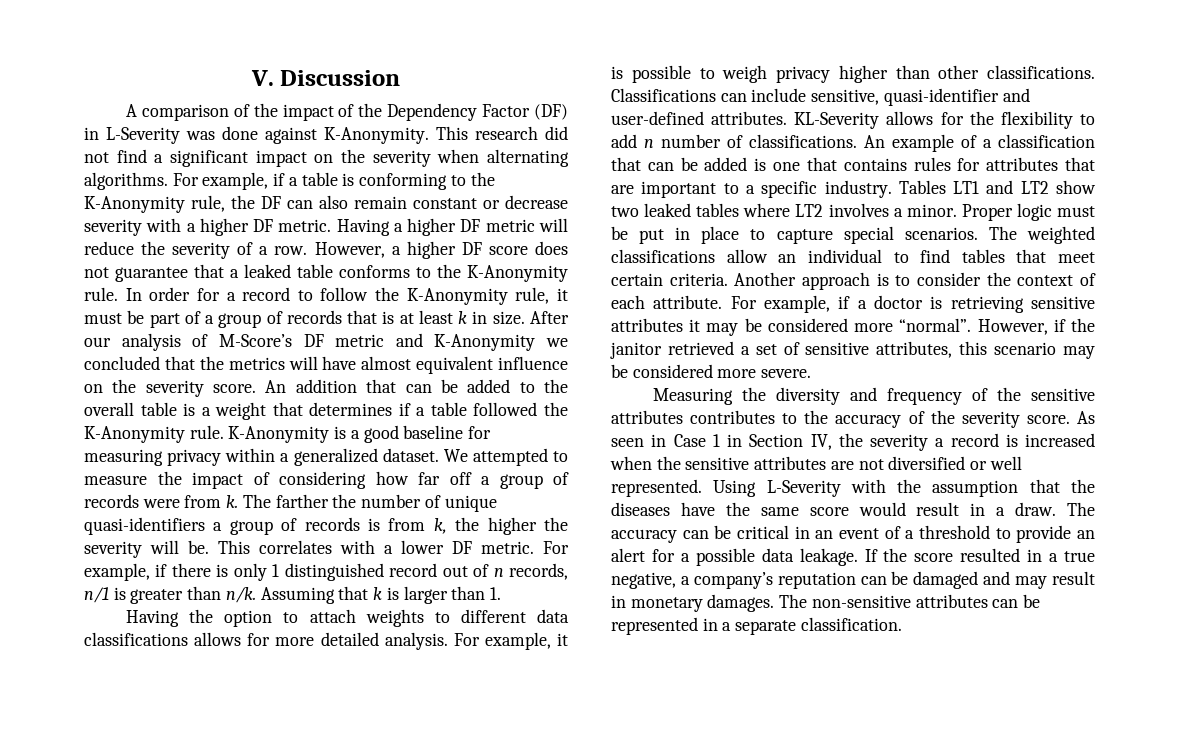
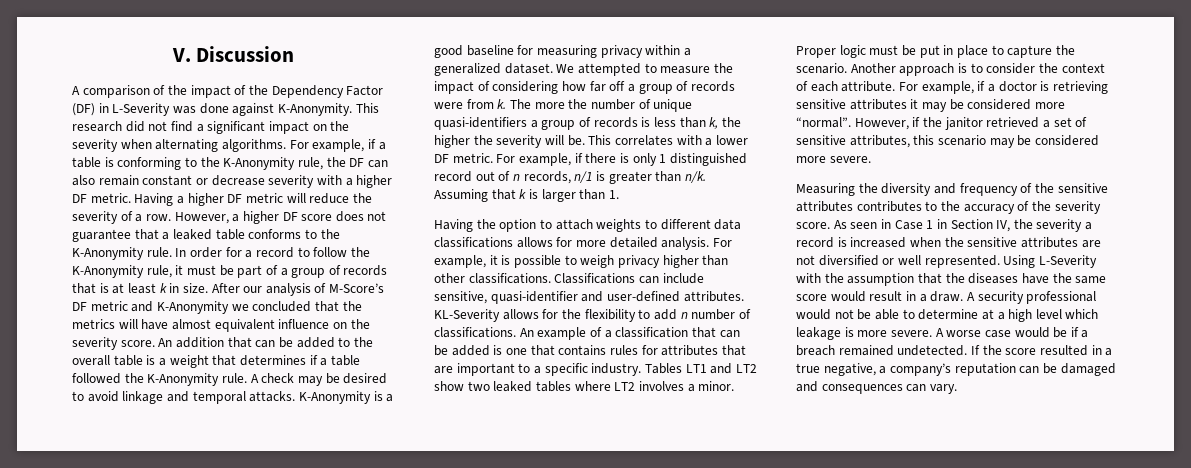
(224, 432) none -> [250,373,388,386] [72,391,296,404] A check may be desired to avoid linkage and temporal attacks.
[275,494,329,508] farther -> [534,102,565,109] more
[388,518,426,531] from -> [653,117,706,128] less than
[843,226,1095,244] [611,249,1095,263] [611,273,728,286] special scenarios. The weighted classifications allow an individual to find tables that meet certain criteria. -> [1055,45,1075,55] [796,63,847,74] the scenario.
[1067,502,1095,516] [611,525,1095,543] [611,548,858,566] The accuracy can be critical in an event of a threshold to provide an alert for a possible data leakage. -> [966,291,1097,304] [796,309,1099,322] [796,327,1089,340] [796,345,968,356] A security professional would not be able to determine at a high level which leakage is more severe. A worse case would be if a breach remained undetected.
[1015,571,1095,589] [611,594,1041,612] [611,617,902,635] may result in monetary damages. The non-sensitive attributes can be represented in a separate classification. -> [821,384,957,394] consequences can vary.

